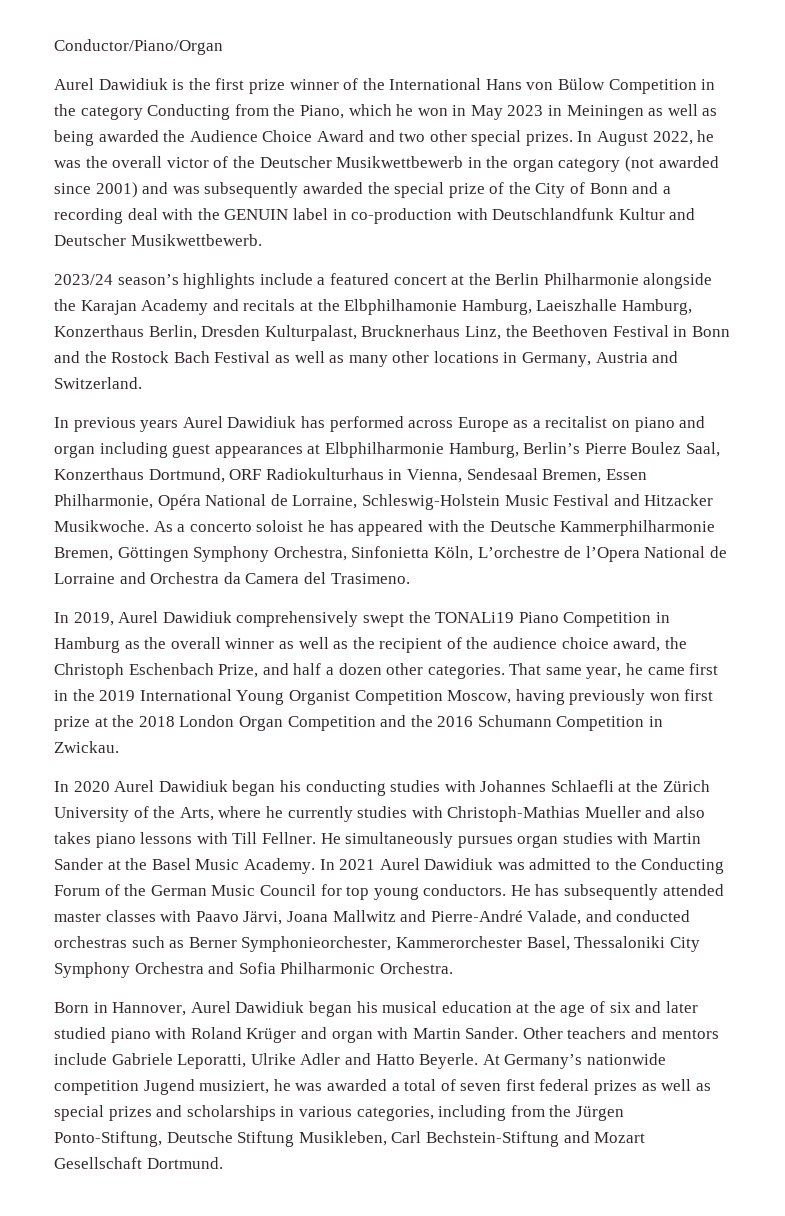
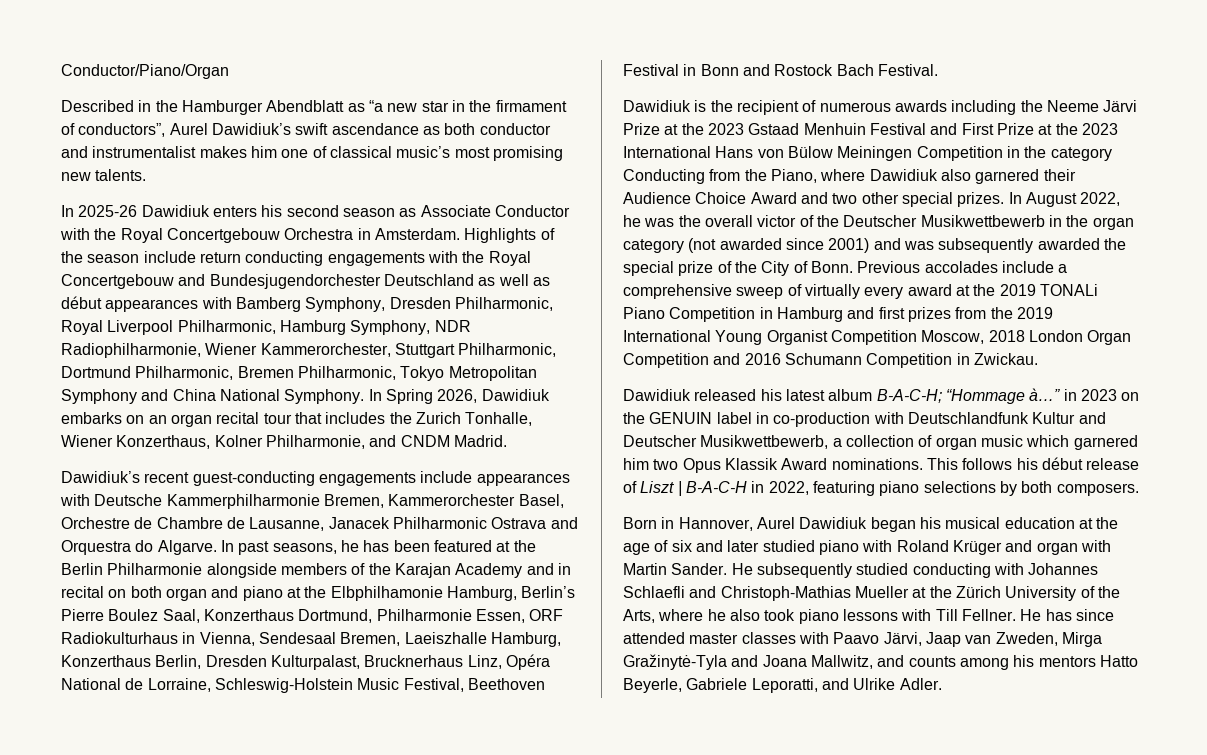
[54,78,385,94] Aurel Dawidiuk is the first prize winner of the -> [61,100,567,115] [61,123,551,137] [61,146,563,161] [61,169,147,181] [61,205,570,217] [60,228,555,243] [61,251,531,266] [61,274,550,289] [61,296,553,312] [61,320,471,335] [61,343,557,358] [61,366,537,381] [61,389,550,404] [61,412,533,427] [61,435,507,449] [61,471,570,486] [60,494,564,509] [61,517,578,531] [61,540,536,555] [61,563,571,578] [61,586,576,601] [61,609,564,623] [61,632,561,647] [61,654,550,670] [61,678,545,693] [623,64,938,76] [623,100,1138,115] [623,123,1118,135] Described in the Hamburger Abendblatt as “a new star in the firmament of conductors”, Aurel Dawidiuk’s swift ascendance as both conductor and instrumentalist makes him one of classical music’s most promising new talents. // In 2025-26 Dawidiuk enters his second season as Associate Conductor with the Royal Concertgebouw Orchestra in Amsterdam. Highlights of the season include return conducting engagements with the Royal Concertgebouw and Bundesjugendorchester Deutschland as well as début appearances with Bamberg Symphony, Dresden Philharmonic, Royal Liverpool Philharmonic, Hamburg Symphony, NDR Radiophilharmonie, Wiener Kammerorchester, Stuttgart Philharmonic, Dortmund Philharmonic, Bremen Philharmonic, Tokyo Metropolitan Symphony and China National Symphony. In Spring 2026, Dawidiuk embarks on an organ recital tour that includes the Zurich Tonhalle, Wiener Konzerthaus, Kolner Philharmonie, and CNDM Madrid. // Dawidiuk’s recent guest-conducting engagements include appearances with Deutsche Kammerphilharmonie Bremen, Kammerorchester Basel, Orchestre de Chambre de Lausanne, Janacek Philharmonic Ostrava and Orquestra do Algarve. In past seasons, he has been featured at the Berlin Philharmonie alongside members of the Karajan Academy and in recital on both organ and piano at the Elbphilhamonie Hamburg, Berlin’s Pierre Boulez Saal, Konzerthaus Dortmund, Philharmonie Essen, ORF Radiokulturhaus in Vienna, Sendesaal Bremen, Laeiszhalle Hamburg, Konzerthaus Berlin, Dresden Kulturpalast, Brucknerhaus Linz, Opéra National de Lorraine, Schleswig-Holstein Music Festival, Beethoven Festival in Bonn and Rostock Bach Festival. // Dawidiuk is the recipient of numerous awards including the Neeme Järvi Prize at the 2023 Gstaad Menhuin Festival and First Prize at the 2023
(606, 84) none -> [837,146,913,161] Meiningen
[348,104,718,120] [54,130,186,146] which he won in May 2023 in Meiningen as well as being awarded the -> [820,169,1076,184] where Dawidiuk also garnered their
[589,182,671,194] [54,208,194,224] Bonn and a recording deal with -> [810,261,1068,273] [623,284,1098,299] [623,307,1053,322] [623,330,1132,345] [623,353,1038,368] [623,388,1140,404] Bonn. Previous accolades include a comprehensive sweep of virtually every award at the 2019 TONALi Piano Competition in Hamburg and first prizes from the 2019 International Young Organist Competition Moscow, 2018 London Organ Competition and 2016 Schumann Competition in Zwickau. // Dawidiuk released his latest album B-A-C-H; “Hommage à…” in 2023 on
[130,234,262,246] [54,273,713,289] [54,299,692,315] [54,325,730,341] [54,351,679,367] [54,377,142,389] [54,416,706,432] [54,442,720,458] [54,468,647,483] [54,494,714,510] [54,520,716,536] [54,546,727,562] [54,572,410,584] [54,611,670,627] [54,637,687,653] [54,663,719,679] [54,689,714,705] [54,715,664,731] [54,741,119,753] [54,780,710,796] [54,806,706,822] [54,832,702,848] [54,858,725,874] [54,884,724,900] [54,910,691,925] [54,936,700,952] [54,962,453,978] Musikwettbewerb. // 2023/24 season’s highlights include a featured concert at the Berlin Philharmonie alongside the Karajan Academy and recitals at the Elbphilhamonie Hamburg, Laeiszhalle Hamburg, Konzerthaus Berlin, Dresden Kulturpalast, Brucknerhaus Linz, the Beethoven Festival in Bonn and the Rostock Bach Festival as well as many other locations in Germany, Austria and Switzerland. // In previous years Aurel Dawidiuk has performed across Europe as a recitalist on piano and organ including guest appearances at Elbphilharmonie Hamburg, Berlin’s Pierre Boulez Saal, Konzerthaus Dortmund, ORF Radiokulturhaus in Vienna, Sendesaal Bremen, Essen Philharmonie, Opéra National de Lorraine, Schleswig-Holstein Music Festival and Hitzacker Musikwoche. As a concerto soloist he has appeared with the Deutsche Kammerphilharmonie Bremen, Göttingen Symphony Orchestra, Sinfonietta Köln, L’orchestre de l’Opera National de Lorraine and Orchestra da Camera del Trasimeno. // In 2019, Aurel Dawidiuk comprehensively swept the TONALi19 Piano Competition in Hamburg as the overall winner as well as the recipient of the audience choice award, the Christoph Eschenbach Prize, and half a dozen other categories. That same year, he came first in the 2019 International Young Organist Competition Moscow, having previously won first prize at the 2018 London Organ Competition and the 2016 Schumann Competition in Zwickau. // In 2020 Aurel Dawidiuk began his conducting studies with Johannes Schlaefli at the Zürich University of the Arts, where he currently studies with Christoph-Mathias Mueller and also takes piano lessons with Till Fellner. He simultaneously pursues organ studies with Martin Sander at the Basel Music Academy. In 2021 Aurel Dawidiuk was admitted to the Conducting Forum of the German Music Council for top young conductors. He has subsequently attended master classes with Paavo Järvi, Joana Mallwitz and Pierre-André Valade, and conducted orchestras such as Berner Symphonieorchester, Kammerorchester Basel, Thessaloniki City Symphony Orchestra and Sofia Philharmonic Orchestra. -> [700,435,1138,450] [623,457,1140,473] [623,481,1139,496] Musikwettbewerb, a collection of organ music which garnered him two Opus Klassik Award nominations. This follows his début release of Liszt | B-A-C-H in 2022, featuring piano selections by both composers.
[522,1027,719,1039] [54,1053,666,1069] [54,1079,711,1095] [54,1105,624,1121] [54,1131,646,1147] [54,1157,223,1169] Other teachers and mentors include Gabriele Leporatti, Ulrike Adler and Hatto Beyerle. At Germany’s nationwide competition Jugend musiziert, he was awarded a total of seven first federal prizes as well as special prizes and scholarships in various categories, including from the Jürgen Ponto-Stiftung, Deutsche Stiftung Musikleben, Carl Bechstein-Stiftung and Mozart Gesellschaft Dortmund. -> [731,563,1099,578] [623,586,1120,601] [623,609,1114,624] [623,632,1102,647] [623,654,1138,670] [623,678,942,693] He subsequently studied conducting with Johannes Schlaefli and Christoph-Mathias Mueller at the Zürich University of the Arts, where he also took piano lessons with Till Fellner. He has since attended master classes with Paavo Järvi, Jaap van Zweden, Mirga Gražinytė-Tyla and Joana Mallwitz, and counts among his mentors Hatto Beyerle, Gabriele Leporatti, and Ulrike Adler.

